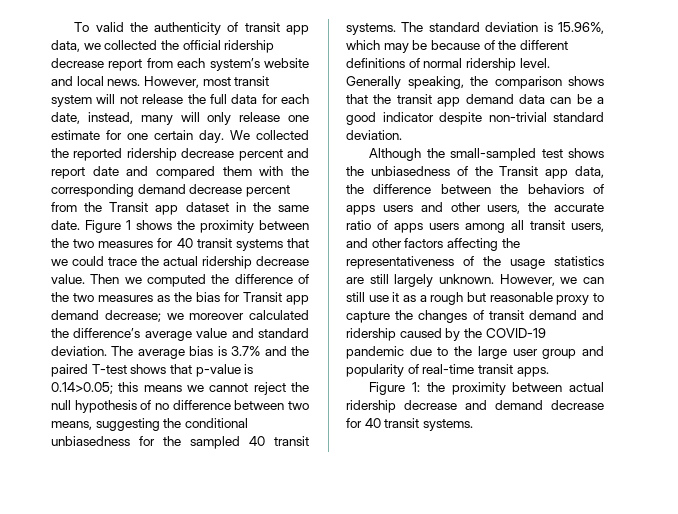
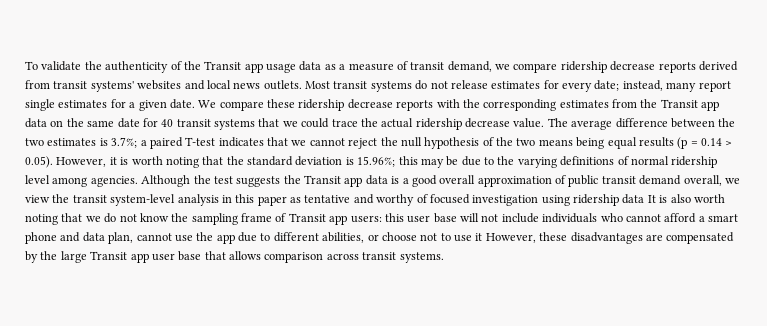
[95,22,124,32] valid -> [41,61,82,71] validate
[244,22,309,35] [51,40,275,53] [51,58,309,71] [51,76,270,88] [51,94,309,107] [51,112,309,125] [51,130,309,143] [51,148,309,161] [51,166,309,179] [51,184,290,197] [51,202,309,215] [51,220,309,233] [51,238,154,248] transit app data, we collected the official ridership decrease report from each system’s website and local news. However, most transit system will not release the full data for each date, instead, many will only release one estimate for one certain day. We collected the reported ridership decrease percent and report date and compared them with the corresponding demand decrease percent from the Transit app dataset in the same date. Figure 1 shows the proximity between the two measures -> [183,61,738,73] [25,80,731,92] [25,99,720,111] [25,118,140,128] the Transit app usage data as a measure of transit demand, we compare ridership decrease reports derived from transit systems' websites and local news outlets. Most transit systems do not release estimates for every date; instead, many report single estimates for a given date. We compare these ridership decrease reports with the corresponding estimates from the Transit app data on the same date
[90,274,309,287] [51,292,309,305] [51,310,309,322] [51,328,309,341] [51,346,309,359] [51,364,254,377] [51,382,182,394] Then we computed the difference of the two measures as the bias for Transit app demand decrease; we moreover calculated the difference’s average value and standard deviation. The average bias is 3.7% and the paired T-test shows that p-value is 0.14>0.05; this means -> [547,118,736,130] [25,137,288,149] The average difference between the two estimates is 3.7%; a paired T-test indicates that
[155,400,309,410] [51,418,248,431] [51,436,309,449] [346,22,604,35] [346,40,568,53] [346,58,550,71] [346,76,604,89] [346,94,604,107] [346,112,604,125] [346,130,402,140] [369,148,604,161] [346,166,604,179] [346,184,604,194] [346,202,604,215] [346,220,604,233] [346,238,520,251] [346,256,604,269] [346,274,604,287] [346,292,604,305] [346,310,604,323] [346,328,546,341] [346,346,604,359] [346,364,549,377] [369,382,604,395] [346,400,604,413] [346,418,381,428] no difference between two means, suggesting the conditional unbiasedness for the sampled 40 transit systems. The standard deviation is 15.96%, which may be because of the different definitions of normal ridership level. Generally speaking, the comparison shows that the transit app demand data can be a good indicator despite non-trivial standard deviation. // Although the small-sampled test shows the unbiasedness of the Transit app data, the difference between the behaviors of apps users and other users, the accurate ratio of apps users among all transit users, and other factors affecting the representativeness of the usage statistics are still largely unknown. However, we can still use it as a rough but reasonable proxy to capture the changes of transit demand and ridership caused by the COVID-19 pandemic due to the large user group and popularity of real-time transit apps. // Figure 1: the proximity between actual ridership decrease and demand decrease for 40 -> [496,137,733,149] [25,156,718,168] [25,175,740,187] [25,194,725,206] [25,213,738,225] [25,232,735,244] [25,251,359,263] the two means being equal results (p = 0.14 > 0.05). However, it is worth noting that the standard deviation is 15.96%; this may be due to the varying definitions of normal ridership level among agencies. Although the test suggests the Transit app data is a good overall approximation of public transit demand overall, we view the transit system-level analysis in this paper as tentative and worthy of focused investigation using ridership data It is also worth noting that we do not know the sampling frame of Transit app users: this user base will not include individuals who cannot afford a smart phone and data plan, cannot use the app due to different abilities, or choose not to use it However, these disadvantages are compensated by the large Transit app user base that allows comparison across

